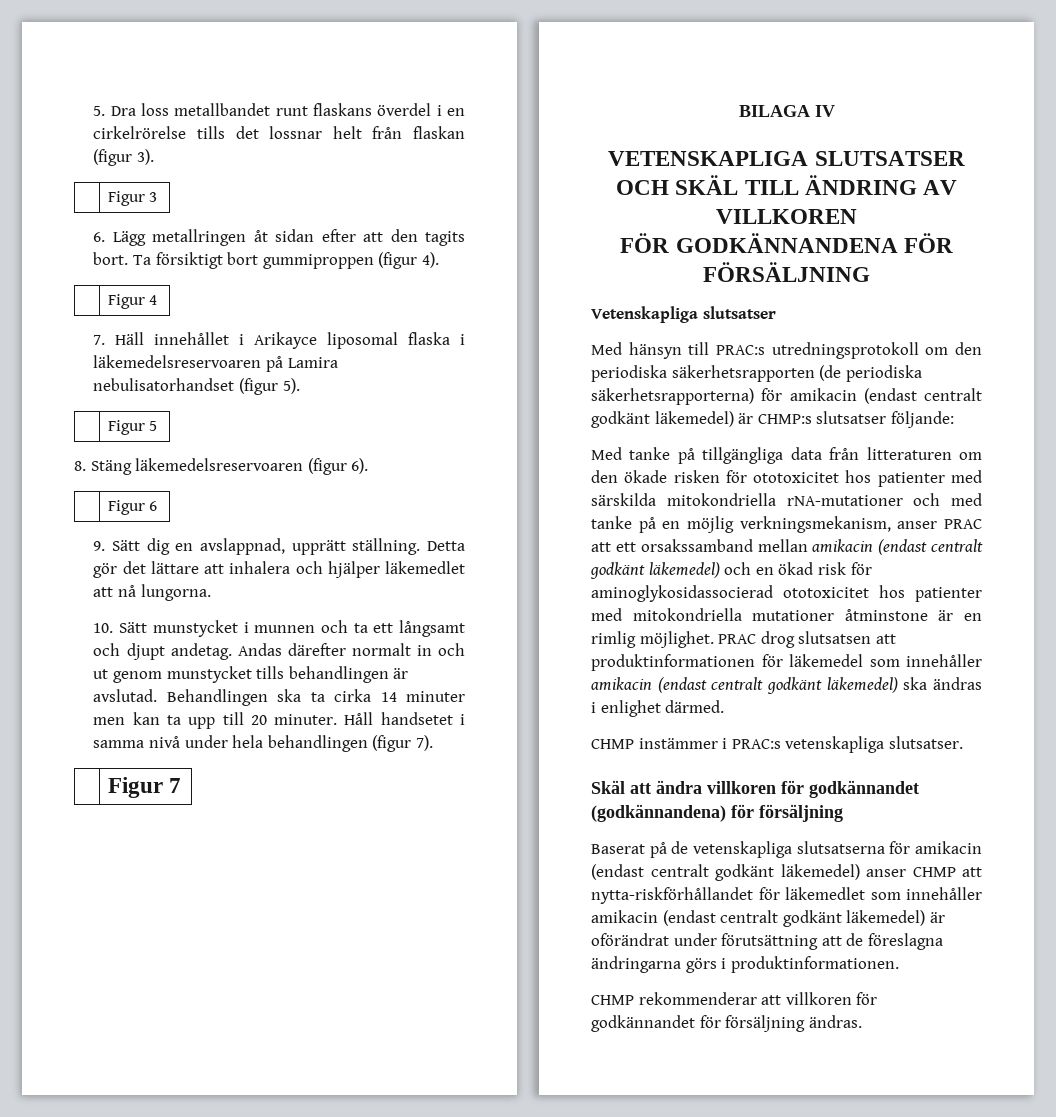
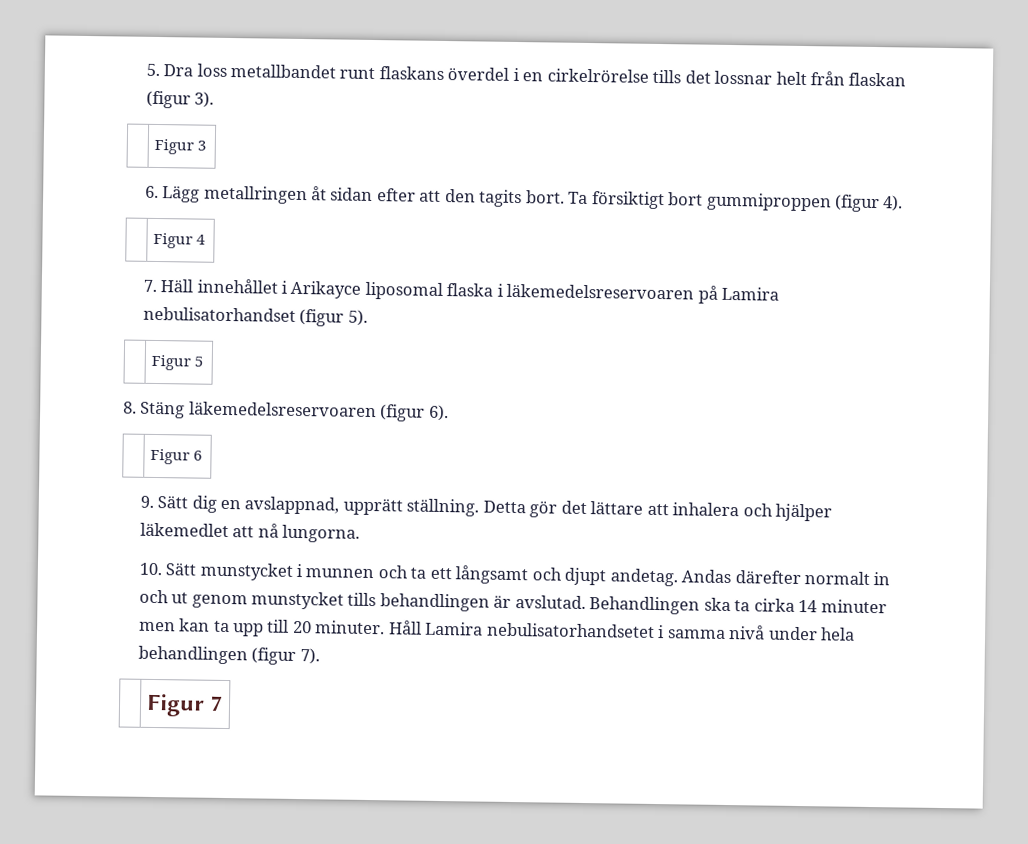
[380,712,453,725] handsetet -> [425,621,655,638] Lamira nebulisatorhandsetet
[738,105,835,117] [608,151,965,166] [616,175,957,195] [716,209,857,224] [620,233,953,253] [703,262,870,282] [591,306,776,323] [591,342,982,359] [591,365,922,382] [591,388,982,405] [591,411,954,428] [591,447,982,464] [591,470,982,487] [591,493,982,506] [591,516,982,533] [591,539,983,555] [590,562,872,579] [591,585,982,602] [591,608,982,621] [591,631,896,648] [591,654,982,671] [591,677,982,694] [591,700,725,717] [591,736,963,753] [591,780,919,798] [591,804,843,822] [591,841,982,858] [591,864,982,881] [591,887,982,904] [591,910,945,927] [591,933,943,950] [591,956,899,973] [591,992,878,1005] [591,1015,862,1032] // BILAGA IV // VETENSKAPLIGA SLUTSATSER OCH SKÄL TILL ÄNDRING AV VILLKOREN // FÖR GODKÄNNANDENA FÖR FÖRSÄLJNING // Vetenskapliga slutsatser // Med hänsyn till PRAC:s utredningsprotokoll om den periodiska säkerhetsrapporten (de periodiska säkerhetsrapporterna) för amikacin (endast centralt godkänt läkemedel) är CHMP:s slutsatser följande: // Med tanke på tillgängliga data från litteraturen om den ökade risken för ototoxicitet hos patienter med särskilda mitokondriella rNA-mutationer och med tanke på en möjlig verkningsmekanism, anser PRAC att ett orsakssamband mellan amikacin (endast centralt godkänt läkemedel) och en ökad risk för aminoglykosidassocierad ototoxicitet hos patienter med mitokondriella mutationer åtminstone är en rimlig möjlighet. PRAC drog slutsatsen att produktinformationen för läkemedel som innehåller amikacin (endast centralt godkänt läkemedel) ska ändras i enlighet därmed. // CHMP instämmer i PRAC:s vetenskapliga slutsatser. // Skäl att ändra villkoren för godkännandet (godkännandena) för försäljning // Baserat på de vetenskapliga slutsatserna för amikacin (endast centralt godkänt läkemedel) anser CHMP att nytta-riskförhållandet för läkemedlet som innehåller amikacin (endast centralt godkänt läkemedel) är oförändrat under förutsättning att de föreslagna ändringarna görs i produktinformationen. // CHMP rekommenderar att villkoren för godkännandet för försäljning ändras. -> (224, 703) none

